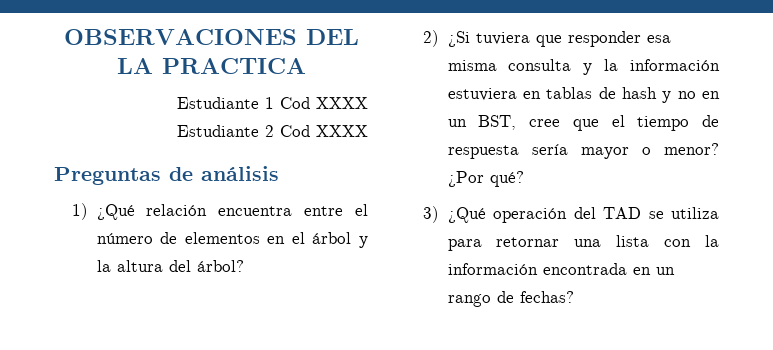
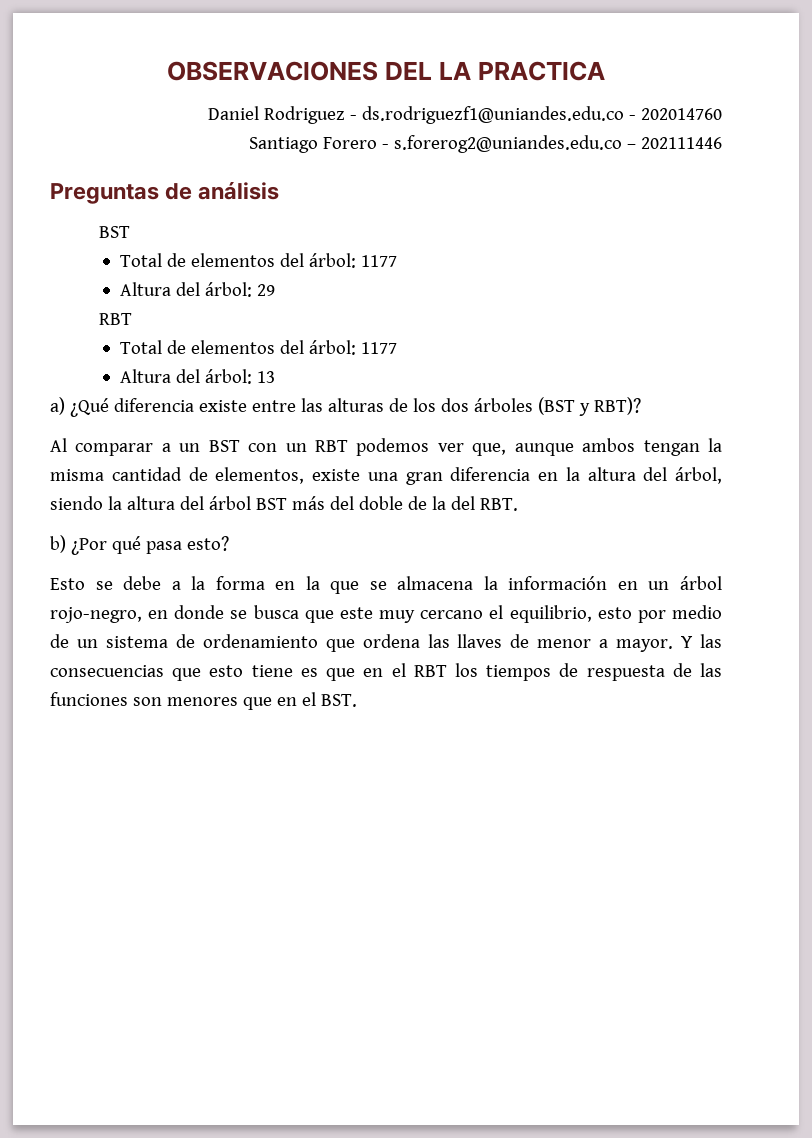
[177,97,368,109] [177,125,368,137] [54,166,279,185] [72,203,368,220] [96,232,368,248] [96,260,244,272] [423,30,671,47] [447,59,720,75] [447,87,720,103] [447,115,719,131] [447,143,719,159] [447,171,524,187] [423,206,719,223] [447,235,719,251] [447,263,675,275] [447,291,574,307] Estudiante 1 Cod XXXX // Estudiante 2 Cod XXXX // Preguntas de análisis // 1) ¿Qué relación encuentra entre el número de elementos en el árbol y la altura del árbol? // 2) ¿Si tuviera que responder esa misma consulta y la información estuviera en tablas de hash y no en un BST, cree que el tiempo de respuesta sería mayor o menor? ¿Por qué? // 3) ¿Qué operación del TAD se utiliza para retornar una lista con la información encontrada en un rango de fechas? -> [208,106,722,124] [249,135,722,153] [50,182,280,204] [99,226,131,238] [119,253,397,268] [119,282,275,297] [99,313,133,325] [119,340,397,355] [119,369,275,384] [50,397,641,417] [50,438,723,456] [50,467,722,485] [50,496,518,511] [50,535,229,555] [50,576,722,594] [50,605,722,623] [50,634,723,652] [50,663,722,681] [50,692,357,710] Daniel Rodriguez - ds.rodriguezf1@uniandes.edu.co - 202014760 // Santiago Forero - s.forerog2@uniandes.edu.co – 202111446 // Preguntas de análisis // BST // Total de elementos del árbol: 1177 // Altura del árbol: 29 // RBT // Total de elementos del árbol: 1177 // Altura del árbol: 13 // a) ¿Qué diferencia existe entre las alturas de los dos árboles (BST y RBT)? // Al comparar a un BST con un RBT podemos ver que, aunque ambos tengan la misma cantidad de elementos, existe una gran diferencia en la altura del árbol, siendo la altura del árbol BST más del doble de la del RBT. // b) ¿Por qué pasa esto? // Esto se debe a la forma en la que se almacena la información en un árbol rojo-negro, en donde se busca que este muy cercano el equilibrio, esto por medio de un sistema de ordenamiento que ordena las llaves de menor a mayor. Y las consecuencias que esto tiene es que en el RBT los tiempos de respuesta de las funciones son menores que en el BST.

